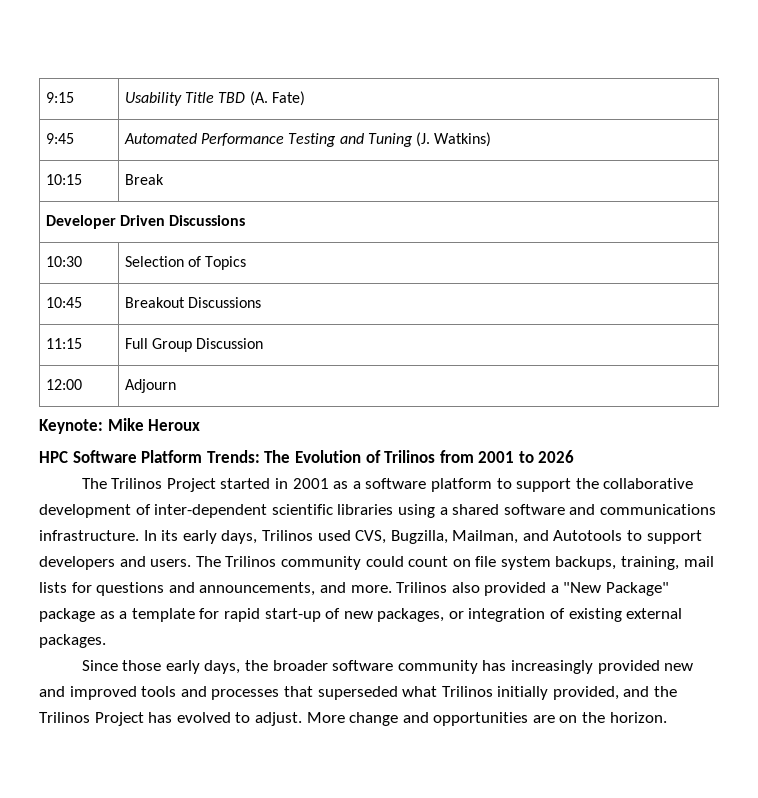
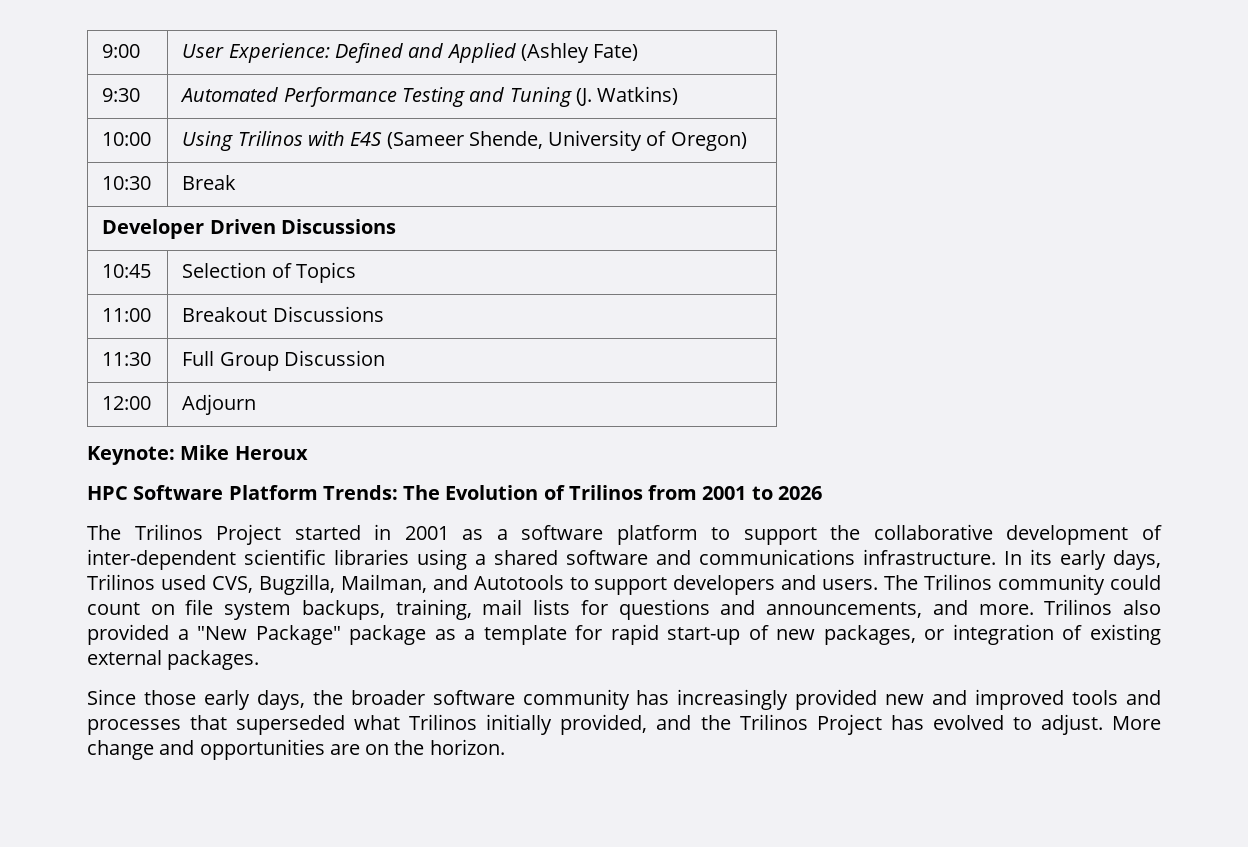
[46,92,75,103] [125,91,268,106] 9:15 | Usability Title TBD (A. -> [102,44,141,58] [182,43,589,63] 9:00 | User Experience: Defined and Applied (Ashley
[46,133,75,144] 9:45 -> [102,88,141,102] 9:30
[46,174,83,185] 10:15 -> [102,132,152,146] [182,130,747,151] [102,176,152,190] 10:00 | Using Trilinos with E4S (Sameer Shende, University of Oregon) // 10:30
[46,256,83,267] 10:30 -> [102,264,152,278] 10:45
[46,297,83,308] 10:45 -> [102,308,152,322] 11:00
[46,338,83,349] 11:15 -> [102,352,152,366] 11:30

